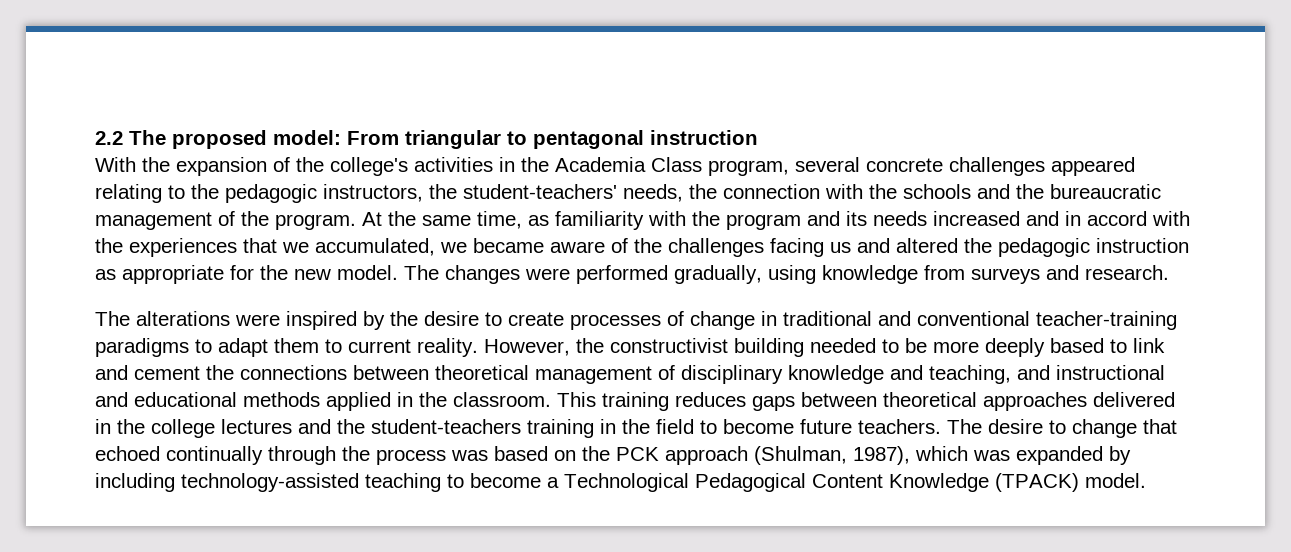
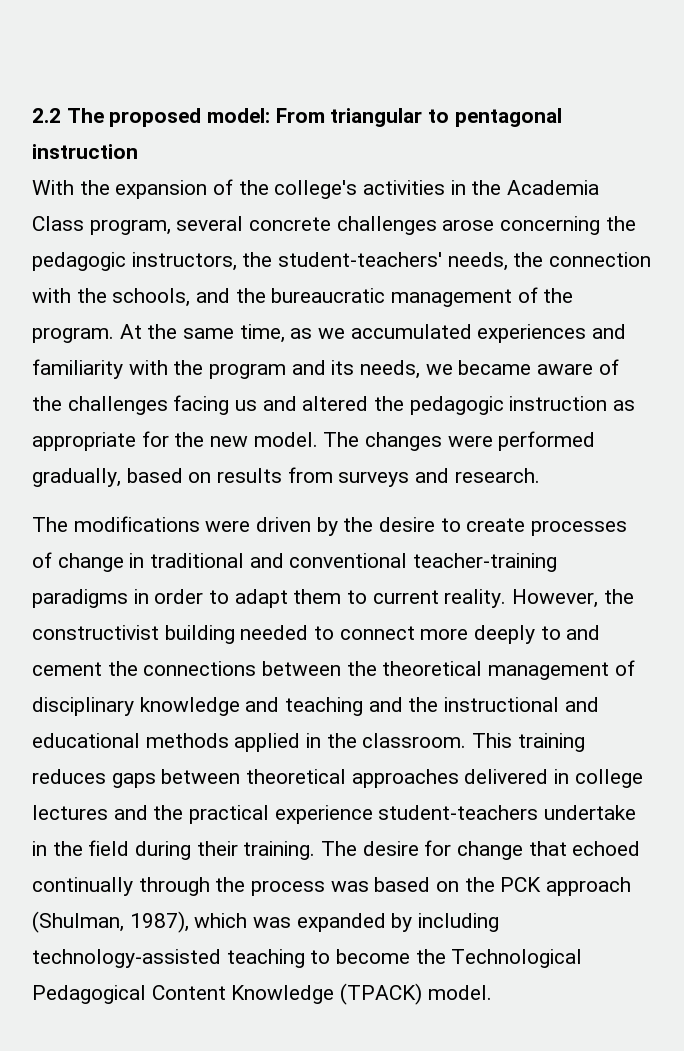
[1051,157,1135,176] [95,184,185,203] appeared relating to -> [442,216,601,235] arose concerning
[903,184,971,199] schools -> [112,288,191,307] schools,
(549, 220) none -> [318,324,627,343] we accumulated experiences and
[873,211,1190,226] [95,238,435,257] needs increased and in accord with the experiences that we accumulated, -> [360,360,421,379] needs,
[768,265,918,284] using knowledge -> [126,468,283,483] based on results
[136,311,357,330] alterations were inspired -> [73,516,312,532] modifications were driven
(189, 347) none -> [133,589,204,604] in order
[905,338,927,353] be -> [339,626,415,640] connect
[1050,338,1165,353] based to link -> [540,626,561,640] to
(429, 372) none -> [346,661,377,676] the
[929,365,1050,384] teaching, and -> [285,697,439,716] teaching and the
[117,419,145,434] the -> (570, 776) none
[371,419,941,438] student-teachers training in the field to become future teachers. -> [189,805,637,824] [32,840,316,860] practical experience student-teachers undertake in the field during their training.
[1049,420,1066,434] to -> [424,840,452,856] for
[547,477,559,488] a -> [415,949,446,964] the

